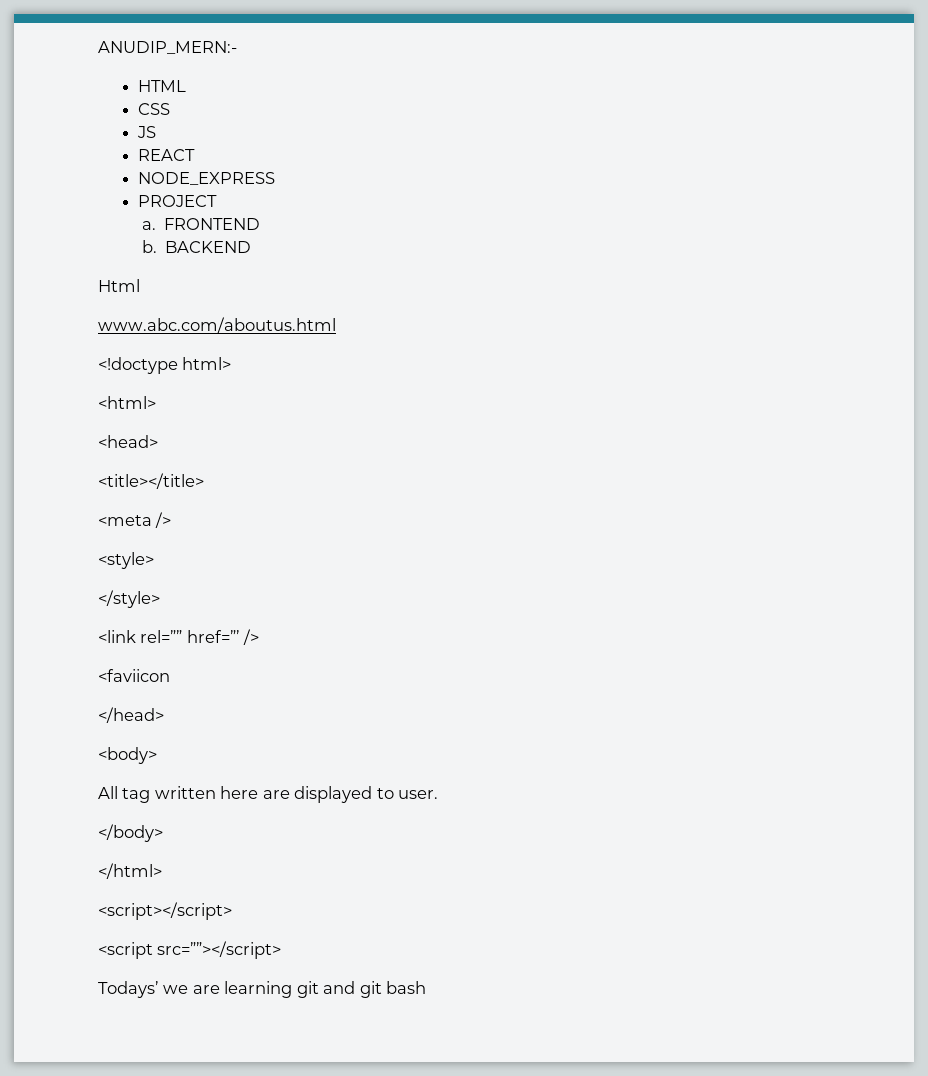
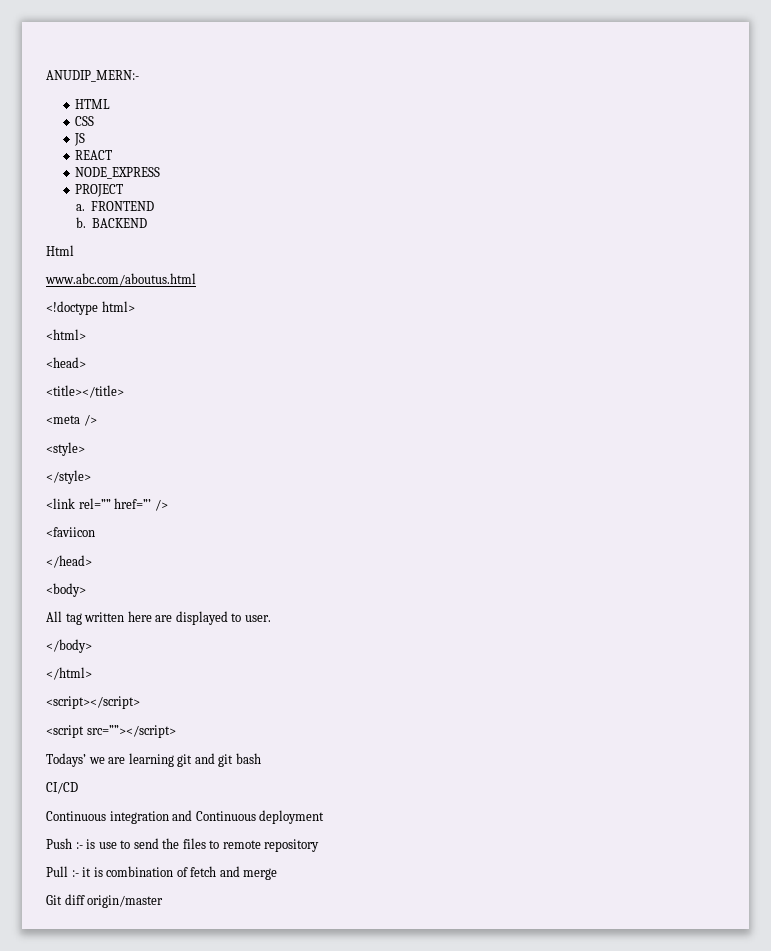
(427, 987) none -> [46,782,78,794] [46,810,325,824] [46,838,320,852] [46,866,278,880] [46,894,164,908] // CI/CD // Continuous integration and Continuous deployment // Push :- is use to send the files to remote repository // Pull :- it is combination of fetch and merge // Git diff origin/master

